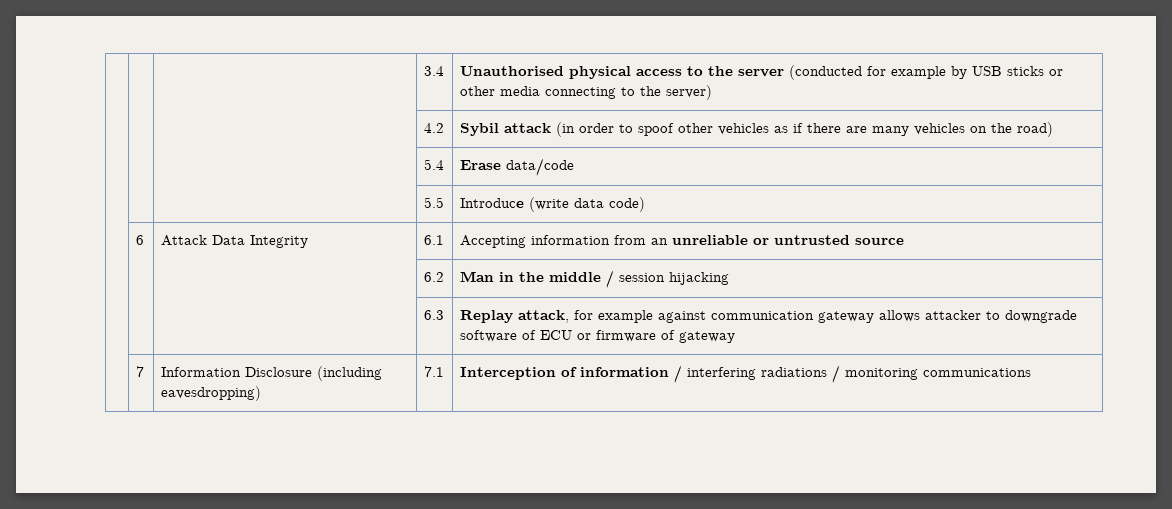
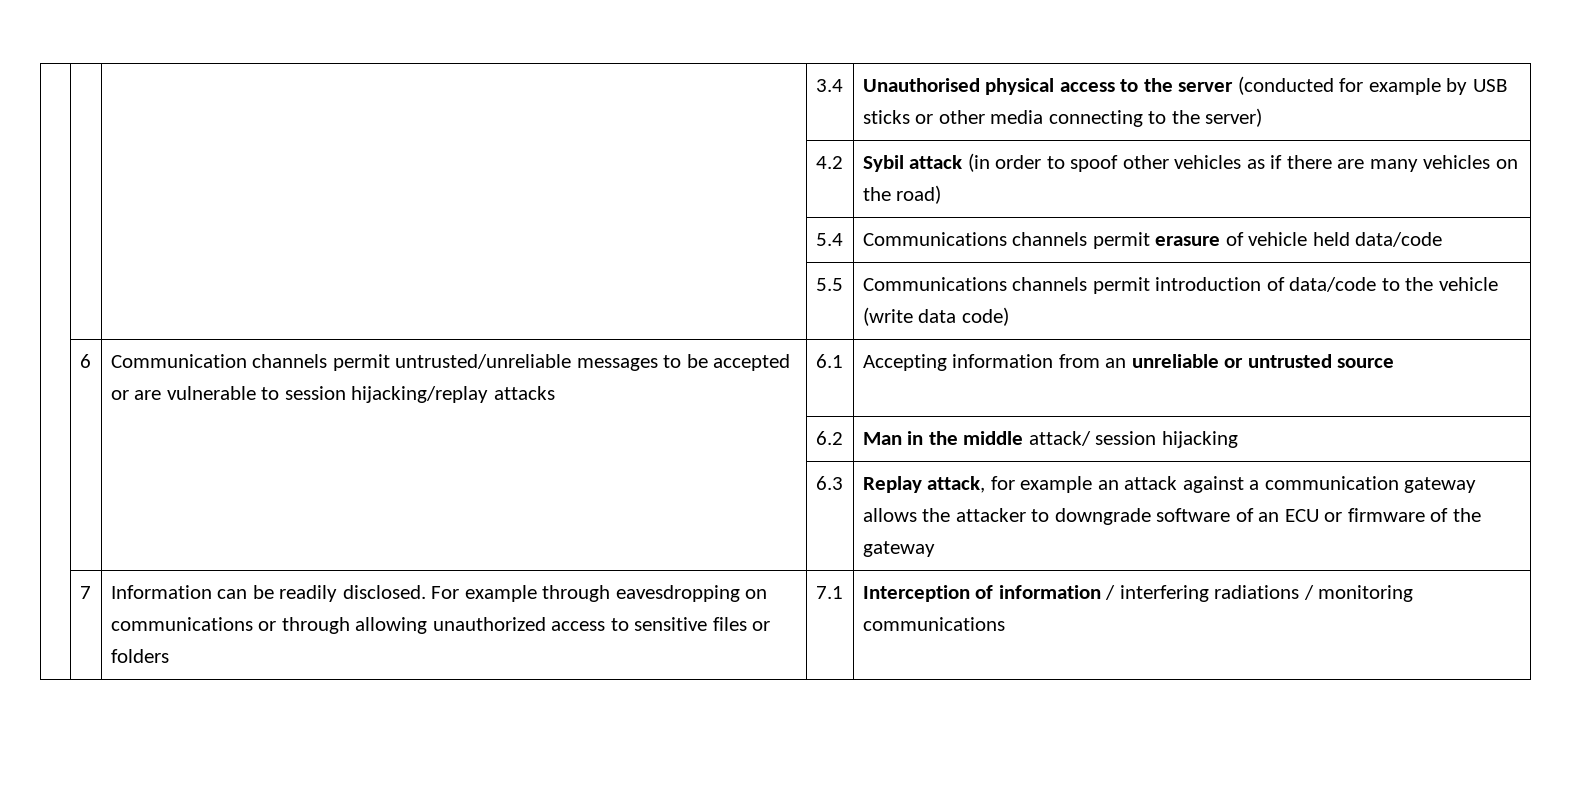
[459,158,574,176] [423,197,444,208] [459,197,645,212] [135,235,144,245] [160,235,308,248] Erase data/code // | | | 5.5 | Introduce (write data code) // | 6 | Attack Data Integrity -> [862,232,1443,249] [815,278,843,291] [862,277,1498,294] [862,307,1009,326] [79,354,91,368] [110,354,791,371] [110,386,555,403] Communications channels permit erasure of vehicle held data/code // | | | 5.5 | Communications channels permit introduction of data/code to the vehicle (write data code) // | 6 | Communication channels permit untrusted/unreliable messages to be accepted or are vulnerable to session hijacking/replay attacks
[605,270,614,288] / -> [1028,431,1091,446] attack/
[657,311,706,323] against -> [1097,476,1260,493] an attack against a
(920, 316) none -> [922,508,951,522] the
(536, 335) none -> [1258,512,1280,522] an
(675, 335) none -> [1452,508,1481,522] the
[244,366,382,381] [160,386,261,401] Disclosure (including eavesdropping) -> [217,585,768,602] [110,617,771,634] [110,649,169,663] can be readily disclosed. For example through eavesdropping on communications or through allowing unauthorized access to sensitive files or folders

